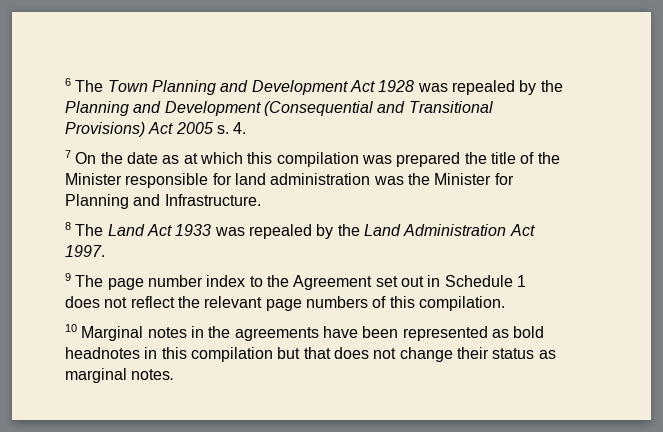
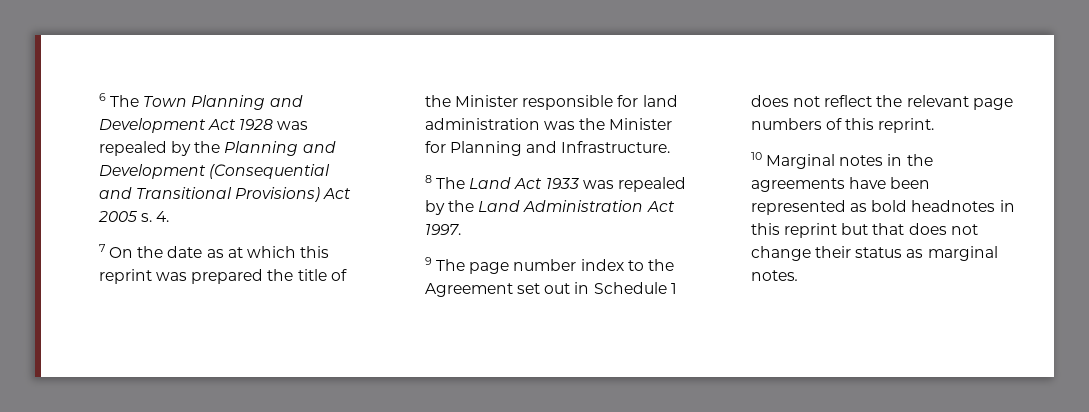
[276,152,359,167] compilation -> [98,269,152,284] reprint
[418,296,505,311] compilation. -> [878,118,935,133] reprint.
[190,347,273,362] compilation -> [784,223,838,238] reprint

